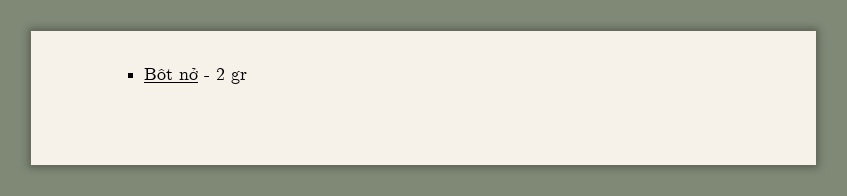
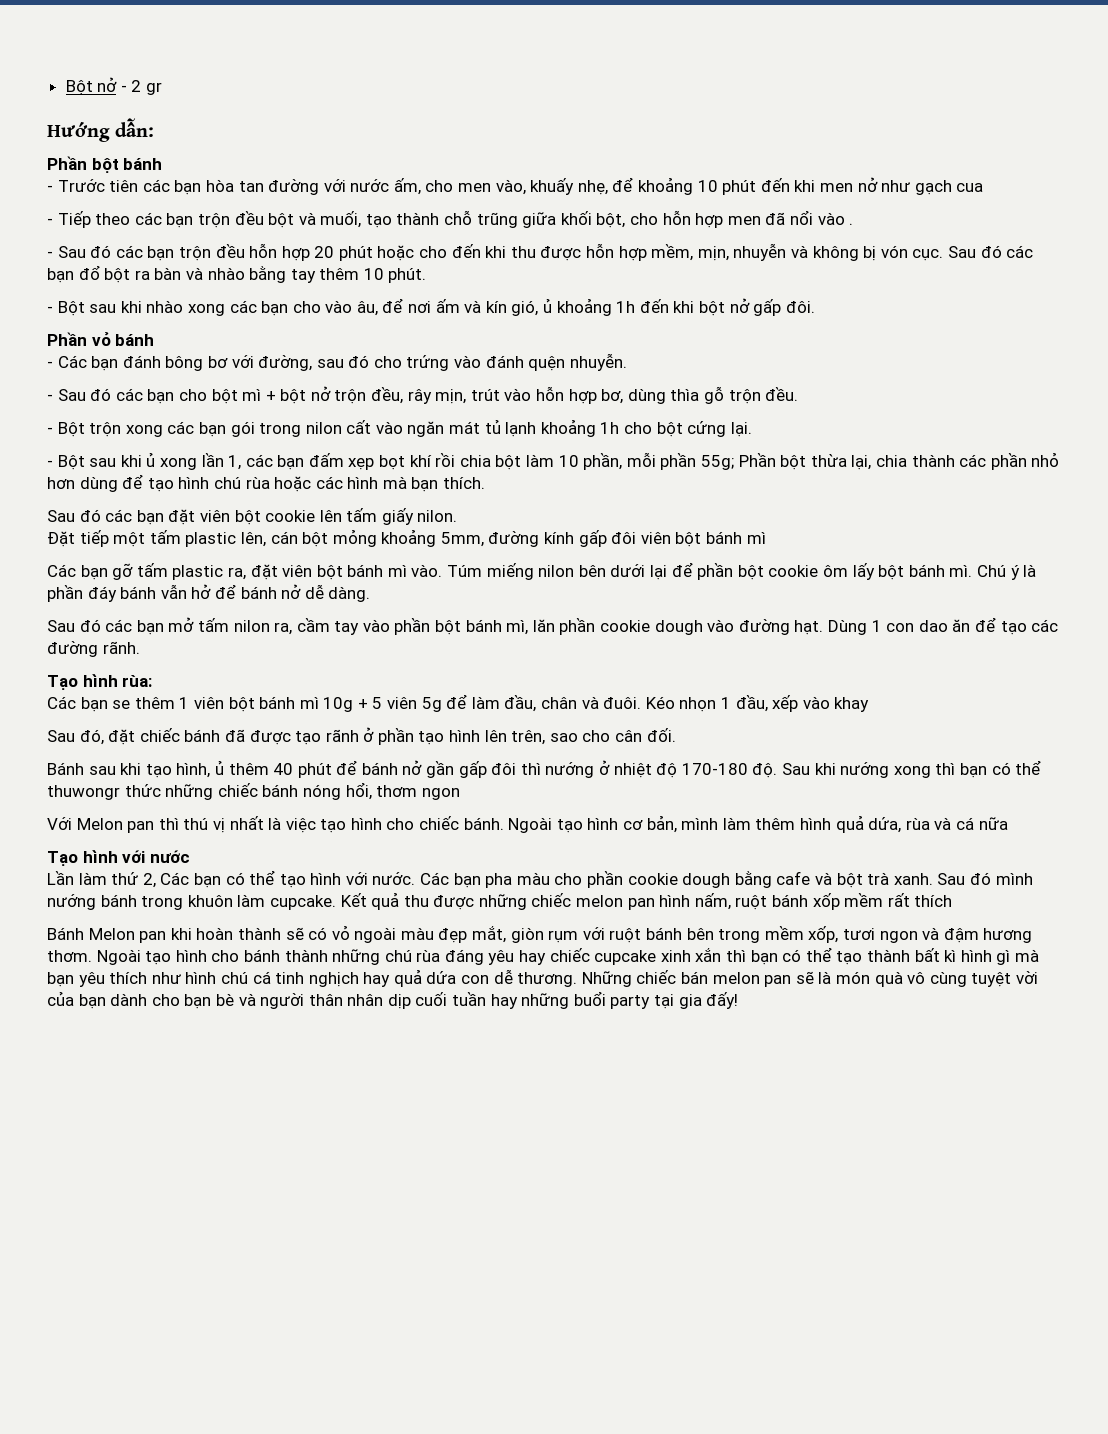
(248, 77) none -> [47,118,155,142] [47,156,163,173] [47,177,984,195] [47,210,854,228] [47,243,1034,261] [47,265,427,283] [47,298,815,316] [47,332,155,346] [47,353,627,371] [47,386,799,404] [47,419,752,437] [47,452,1060,470] [47,474,486,492] [47,508,458,525] [47,529,766,547] [47,562,1037,580] [47,584,371,602] [47,617,1059,635] [47,641,140,657] [47,674,153,690] [47,694,870,712] [47,727,676,745] [47,760,1042,778] [47,782,460,800] [47,815,1008,833] [47,850,190,866] [47,870,1033,888] [47,892,953,910] [47,925,1033,943] [47,947,1039,965] [47,969,1038,987] [47,991,739,1009] // Hướng dẫn: // Phần bột bánh // - Trước tiên các bạn hòa tan đường với nước ấm, cho men vào, khuấy nhẹ, để khoảng 10 phút đến khi men nở như gạch cua // - Tiếp theo các bạn trộn đều bột và muối, tạo thành chỗ trũng giữa khối bột, cho hỗn hợp men đã nổi vào . // - Sau đó các bạn trộn đều hỗn hợp 20 phút hoặc cho đến khi thu được hỗn hợp mềm, mịn, nhuyễn và không bị vón cục. Sau đó các bạn đổ bột ra bàn và nhào bằng tay thêm 10 phút. // - Bột sau khi nhào xong các bạn cho vào âu, để nơi ấm và kín gió, ủ khoảng 1h đến khi bột nở gấp đôi. // Phần vỏ bánh // - Các bạn đánh bông bơ với đường, sau đó cho trứng vào đánh quện nhuyễn. // - Sau đó các bạn cho bột mì + bột nở trộn đều, rây mịn, trút vào hỗn hợp bơ, dùng thìa gỗ trộn đều. // - Bột trộn xong các bạn gói trong nilon cất vào ngăn mát tủ lạnh khoảng 1h cho bột cứng lại. // - Bột sau khi ủ xong lần 1, các bạn đấm xẹp bọt khí rồi chia bột làm 10 phần, mỗi phần 55g; Phần bột thừa lại, chia thành các phần nhỏ hơn dùng để tạo hình chú rùa hoặc các hình mà bạn thích. // Sau đó các bạn đặt viên bột cookie lên tấm giấy nilon. // Đặt tiếp một tấm plastic lên, cán bột mỏng khoảng 5mm, đường kính gấp đôi viên bột bánh mì // Các bạn gỡ tấm plastic ra, đặt viên bột bánh mì vào. Túm miếng nilon bên dưới lại để phần bột cookie ôm lấy bột bánh mì. Chú ý là phần đáy bánh vẫn hở để bánh nở dễ dàng. // Sau đó các bạn mở tấm nilon ra, cầm tay vào phần bột bánh mì, lăn phần cookie dough vào đường hạt. Dùng 1 con dao ăn để tạo các đường rãnh. // Tạo hình rùa: // Các bạn se thêm 1 viên bột bánh mì 10g + 5 viên 5g để làm đầu, chân và đuôi. Kéo nhọn 1 đầu, xếp vào khay // Sau đó, đặt chiếc bánh đã được tạo rãnh ở phần tạo hình lên trên, sao cho cân đối. // Bánh sau khi tạo hình, ủ thêm 40 phút để bánh nở gần gấp đôi thì nướng ở nhiệt độ 170-180 độ. Sau khi nướng xong thì bạn có thể thuwongr thức những chiếc bánh nóng hổi, thơm ngon // Với Melon pan thì thú vị nhất là việc tạo hình cho chiếc bánh. Ngoài tạo hình cơ bản, mình làm thêm hình quả dứa, rùa và cá nữa // Tạo hình với nước // Lần làm thứ 2, Các bạn có thể tạo hình với nước. Các bạn pha màu cho phần cookie dough bằng cafe và bột trà xanh. Sau đó mình nướng bánh trong khuôn làm cupcake. Kết quả thu được những chiếc melon pan hình nấm, ruột bánh xốp mềm rất thích // Bánh Melon pan khi hoàn thành sẽ có vỏ ngoài màu đẹp mắt, giòn rụm với ruột bánh bên trong mềm xốp, tươi ngon và đậm hương thơm. Ngoài tạo hình cho bánh thành những chú rùa đáng yêu hay chiếc cupcake xinh xắn thì bạn có thể tạo thành bất kì hình gì mà bạn yêu thích như hình chú cá tinh nghịch hay quả dứa con dễ thương. Những chiếc bán melon pan sẽ là món quà vô cùng tuyệt vời của bạn dành cho bạn bè và người thân nhân dịp cuối tuần hay những buổi party tại gia đấy!

